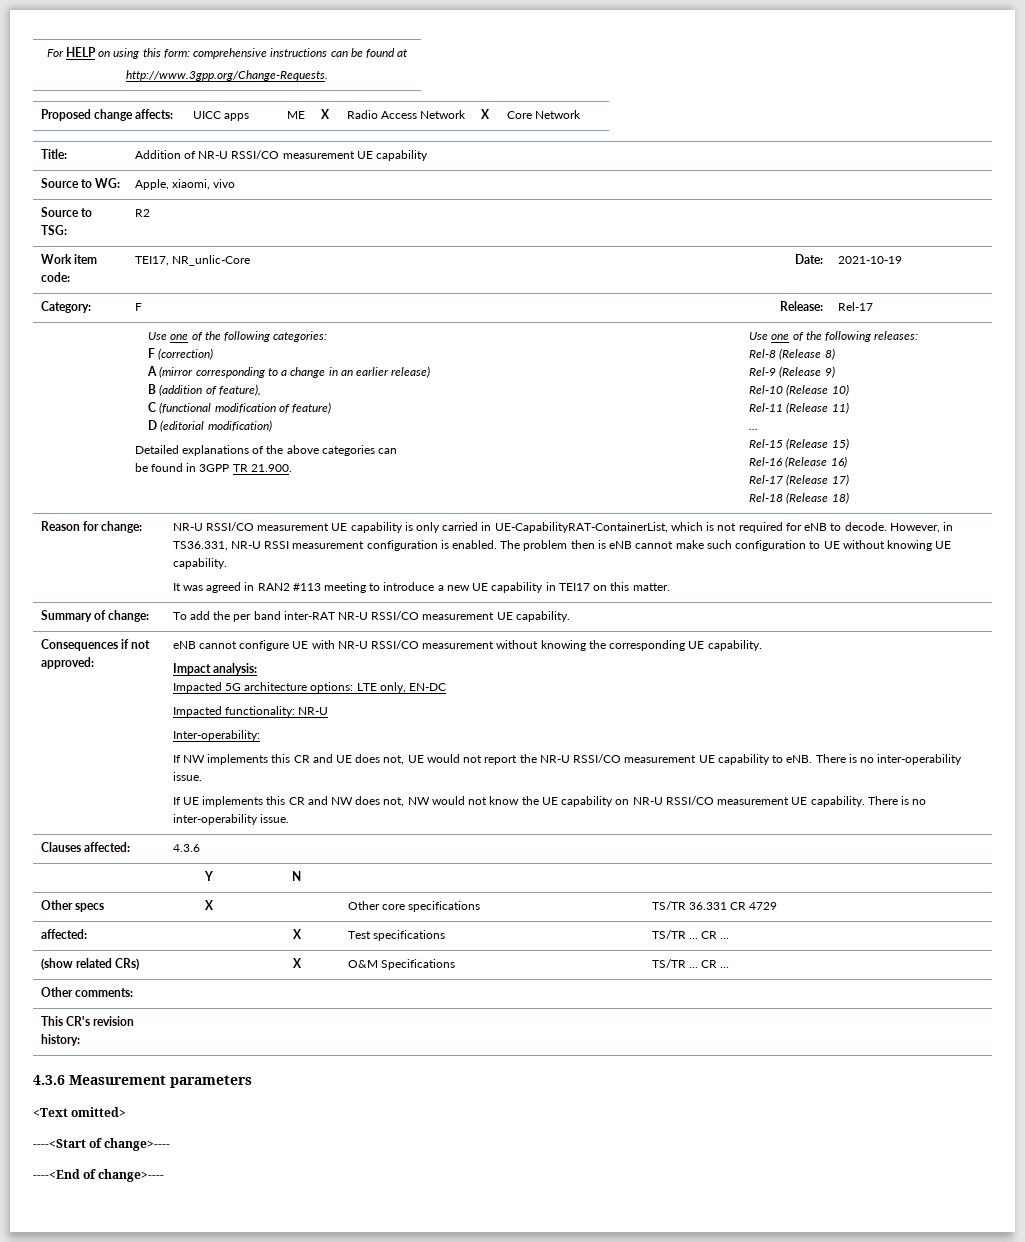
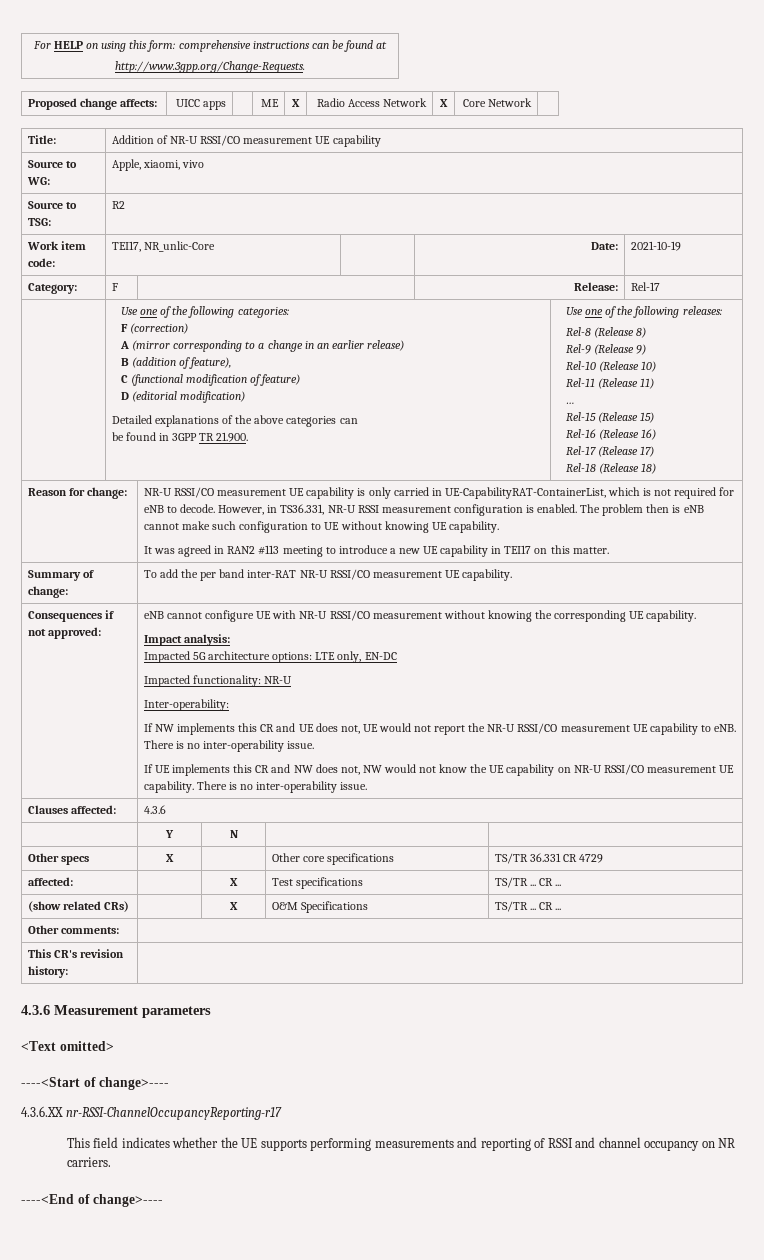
(171, 1144) none -> [21,1106,282,1120] [66,1137,736,1151] [66,1157,111,1167] // 4.3.6.XX nr-RSSI-ChannelOccupancyReporting-r17 // This field indicates whether the UE supports performing measurements and reporting of RSSI and channel occupancy on NR carriers.

